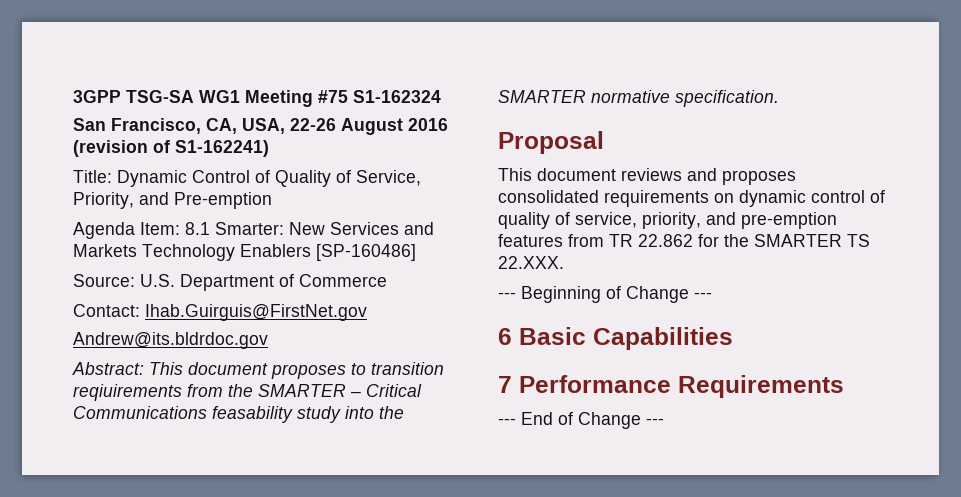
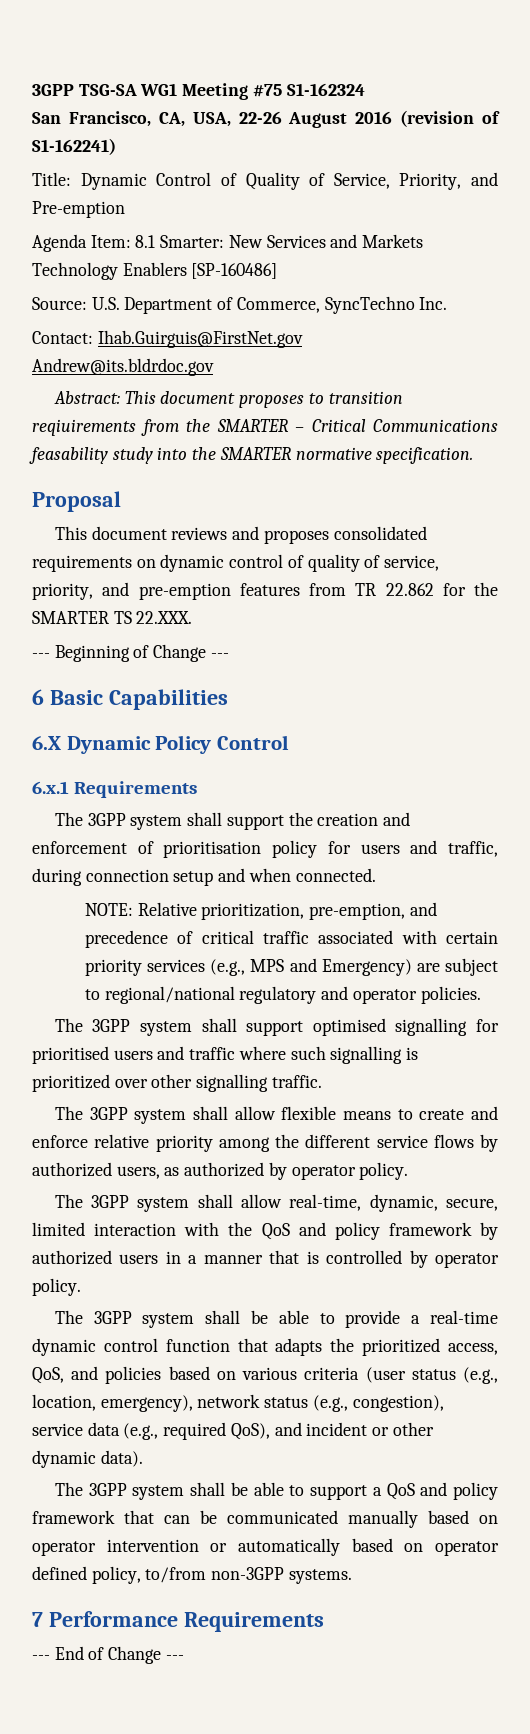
[299,274,387,287] Commerce -> [236,296,448,314] Commerce, SyncTechno Inc.
(733, 338) none -> [32,735,289,754] [32,781,198,798] [54,812,410,830] [32,840,499,858] [32,868,376,886] [85,902,437,920] [85,930,498,948] [85,958,498,976] [85,986,481,1004] [54,1018,500,1036] [32,1046,419,1064] [32,1074,322,1092] [54,1106,498,1124] [32,1134,498,1152] [32,1162,409,1180] [54,1194,498,1212] [32,1222,498,1240] [32,1250,500,1268] [32,1278,81,1296] [54,1310,498,1328] [32,1338,498,1356] [32,1366,499,1384] [32,1394,444,1412] [32,1422,434,1440] [32,1450,143,1468] [54,1482,498,1500] [32,1510,498,1528] [32,1538,500,1556] [32,1566,352,1584] // 6.X Dynamic Policy Control // 6.x.1 Requirements // The 3GPP system shall support the creation and enforcement of prioritisation policy for users and traffic, during connection setup and when connected. // NOTE: Relative prioritization, pre-emption, and precedence of critical traffic associated with certain priority services (e.g., MPS and Emergency) are subject to regional/national regulatory and operator policies. // The 3GPP system shall support optimised signalling for prioritised users and traffic where such signalling is prioritized over other signalling traffic. // The 3GPP system shall allow flexible means to create and enforce relative priority among the different service flows by authorized users, as authorized by operator policy. // The 3GPP system shall allow real-time, dynamic, secure, limited interaction with the QoS and policy framework by authorized users in a manner that is controlled by operator policy. // The 3GPP system shall be able to provide a real-time dynamic control function that adapts the prioritized access, QoS, and policies based on various criteria (user status (e.g., location, emergency), network status (e.g., congestion), service data (e.g., required QoS), and incident or other dynamic data). // The 3GPP system shall be able to support a QoS and policy framework that can be communicated manually based on operator intervention or automatically based on operator defined policy, to/from non-3GPP systems.

